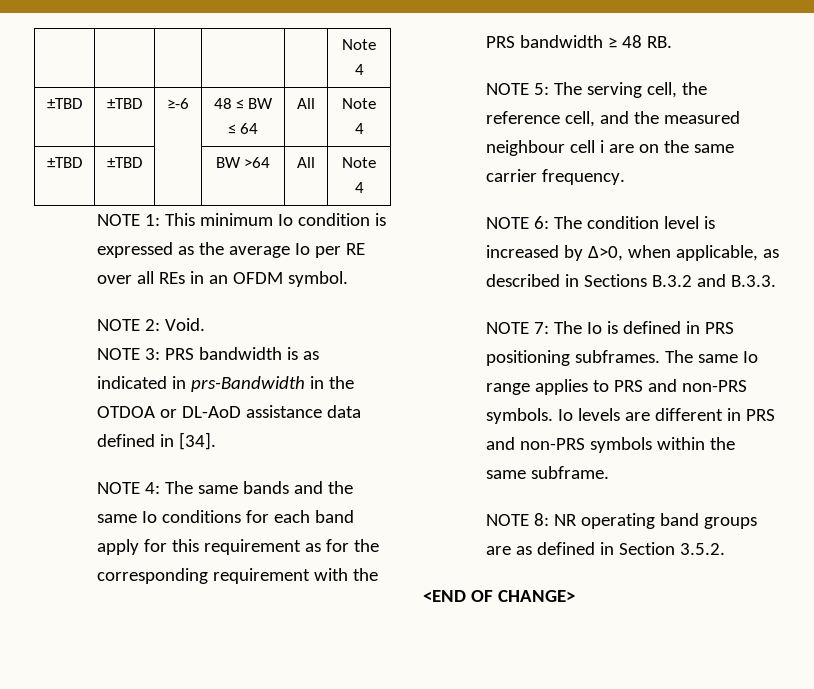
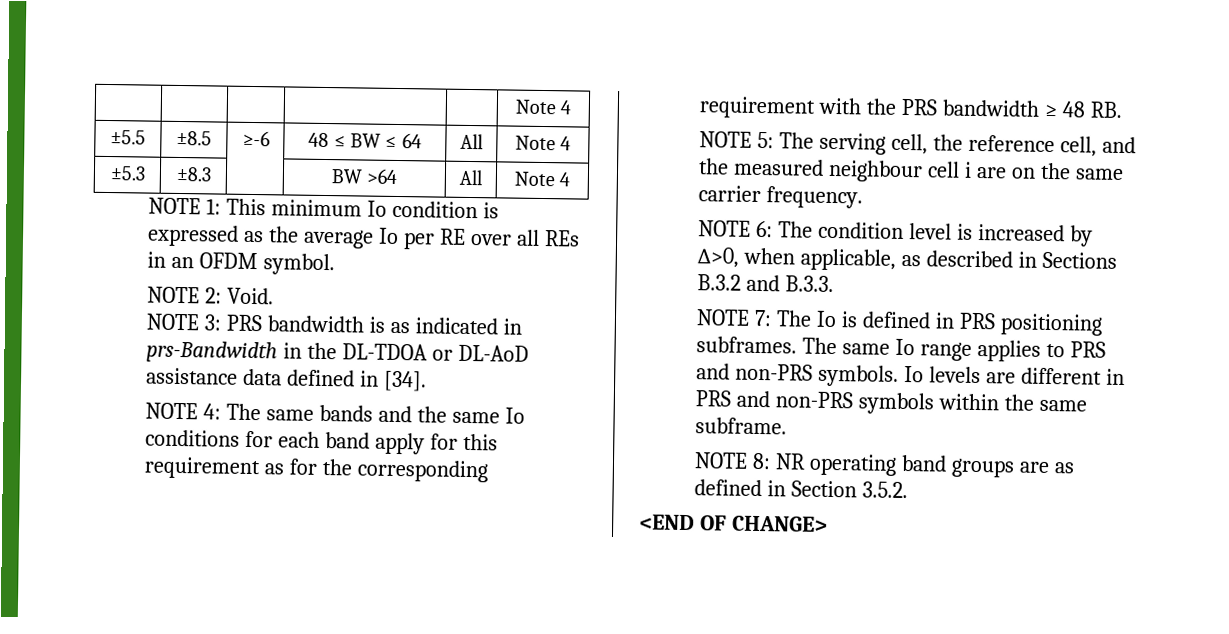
[342,39,376,50] [354,64,364,75] [47,98,82,109] [107,98,142,109] | | | | | Note 4 // ±TBD | ±TBD -> [514,99,572,115] [110,130,146,145] [176,130,212,146] | | | | | Note 4 // ±5.5 | ±8.5
[47,157,82,168] [107,157,142,168] ±TBD | ±TBD -> [109,166,146,181] [175,166,212,182] ±5.3 | ±8.3
[97,406,156,418] OTDOA -> [342,343,429,361] DL-TDOA

